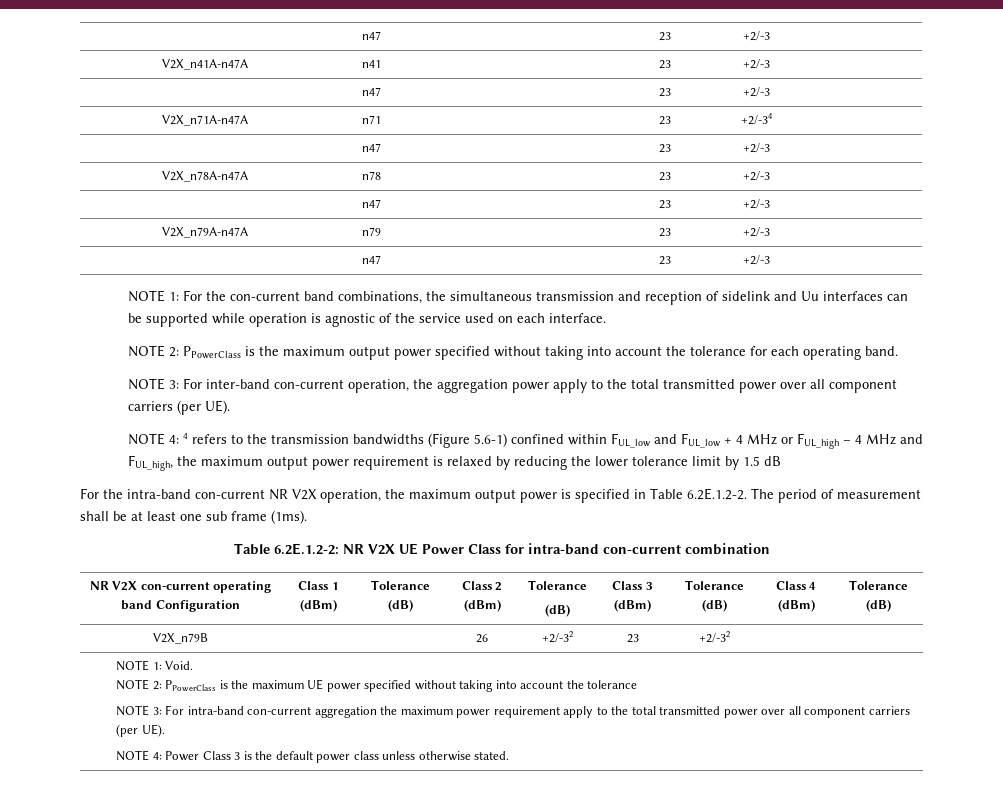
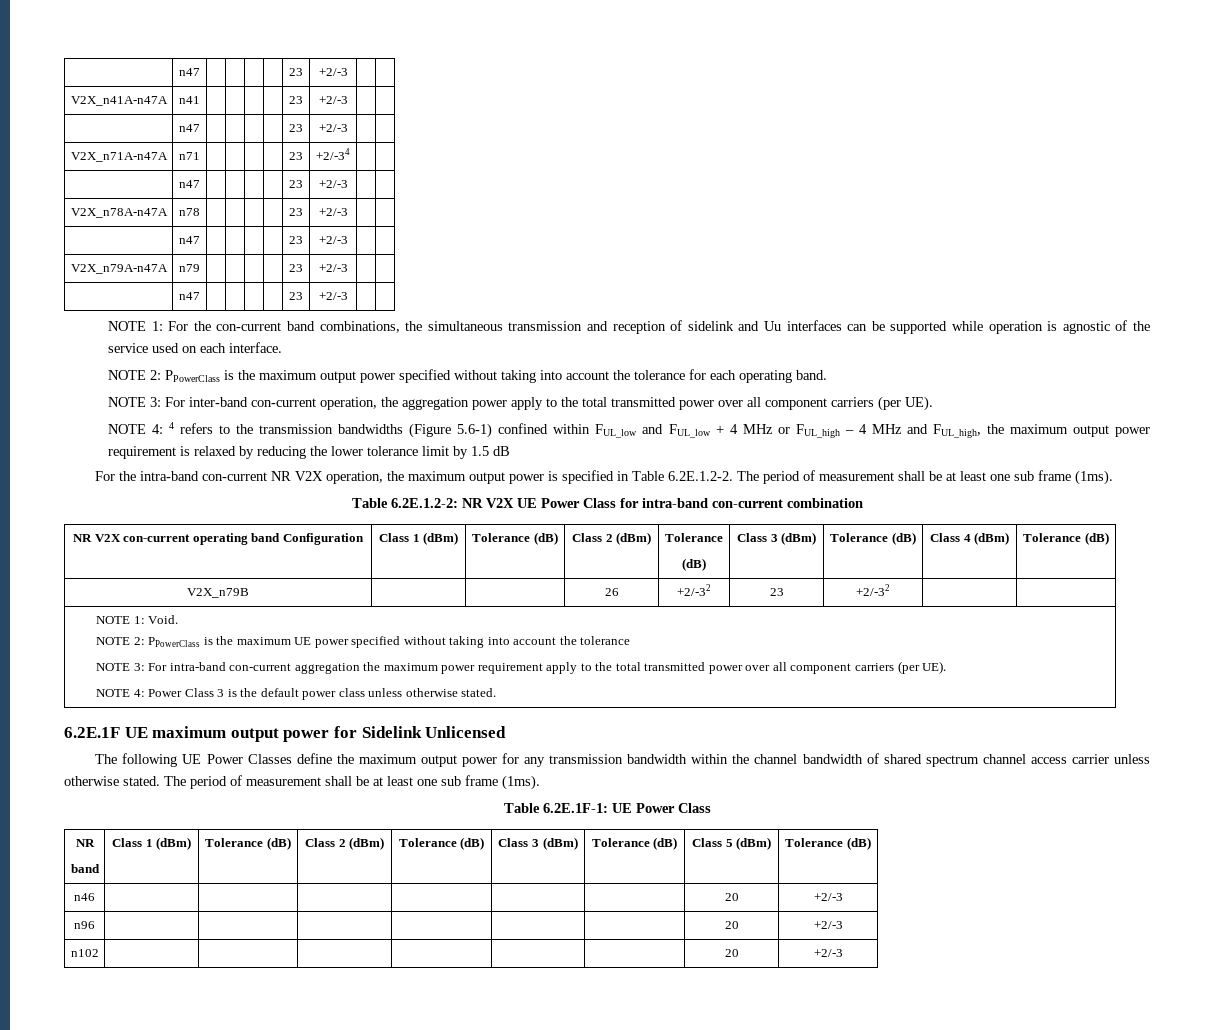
(510, 755) none -> [64,726,507,742] [95,753,1150,767] [64,775,540,790] [503,803,711,813] [75,839,95,847] [70,864,100,873] [111,837,192,850] [205,837,291,850] [304,837,385,850] [398,837,485,850] [498,837,578,850] [591,837,678,850] [691,837,772,850] [785,837,871,850] [74,893,95,901] [724,893,739,901] [813,893,843,901] [74,921,95,929] [724,921,739,929] [813,921,843,929] [70,949,99,957] [724,949,739,957] [813,949,843,957] // 6.2E.1F UE maximum output power for Sidelink Unlicensed // The following UE Power Classes define the maximum output power for any transmission bandwidth within the channel bandwidth of shared spectrum channel access carrier unless otherwise stated. The period of measurement shall be at least one sub frame (1ms). // Table 6.2E.1F-1: UE Power Class // NR // band | Class 1 (dBm) | Tolerance (dB) | Class 2 (dBm) | Tolerance (dB) | Class 3 (dBm) | Tolerance (dB) | Class 5 (dBm) | Tolerance (dB) // n46 | | | | | | | 20 | +2/-3 // n96 | | | | | | | 20 | +2/-3 // n102 | | | | | | | 20 | +2/-3

